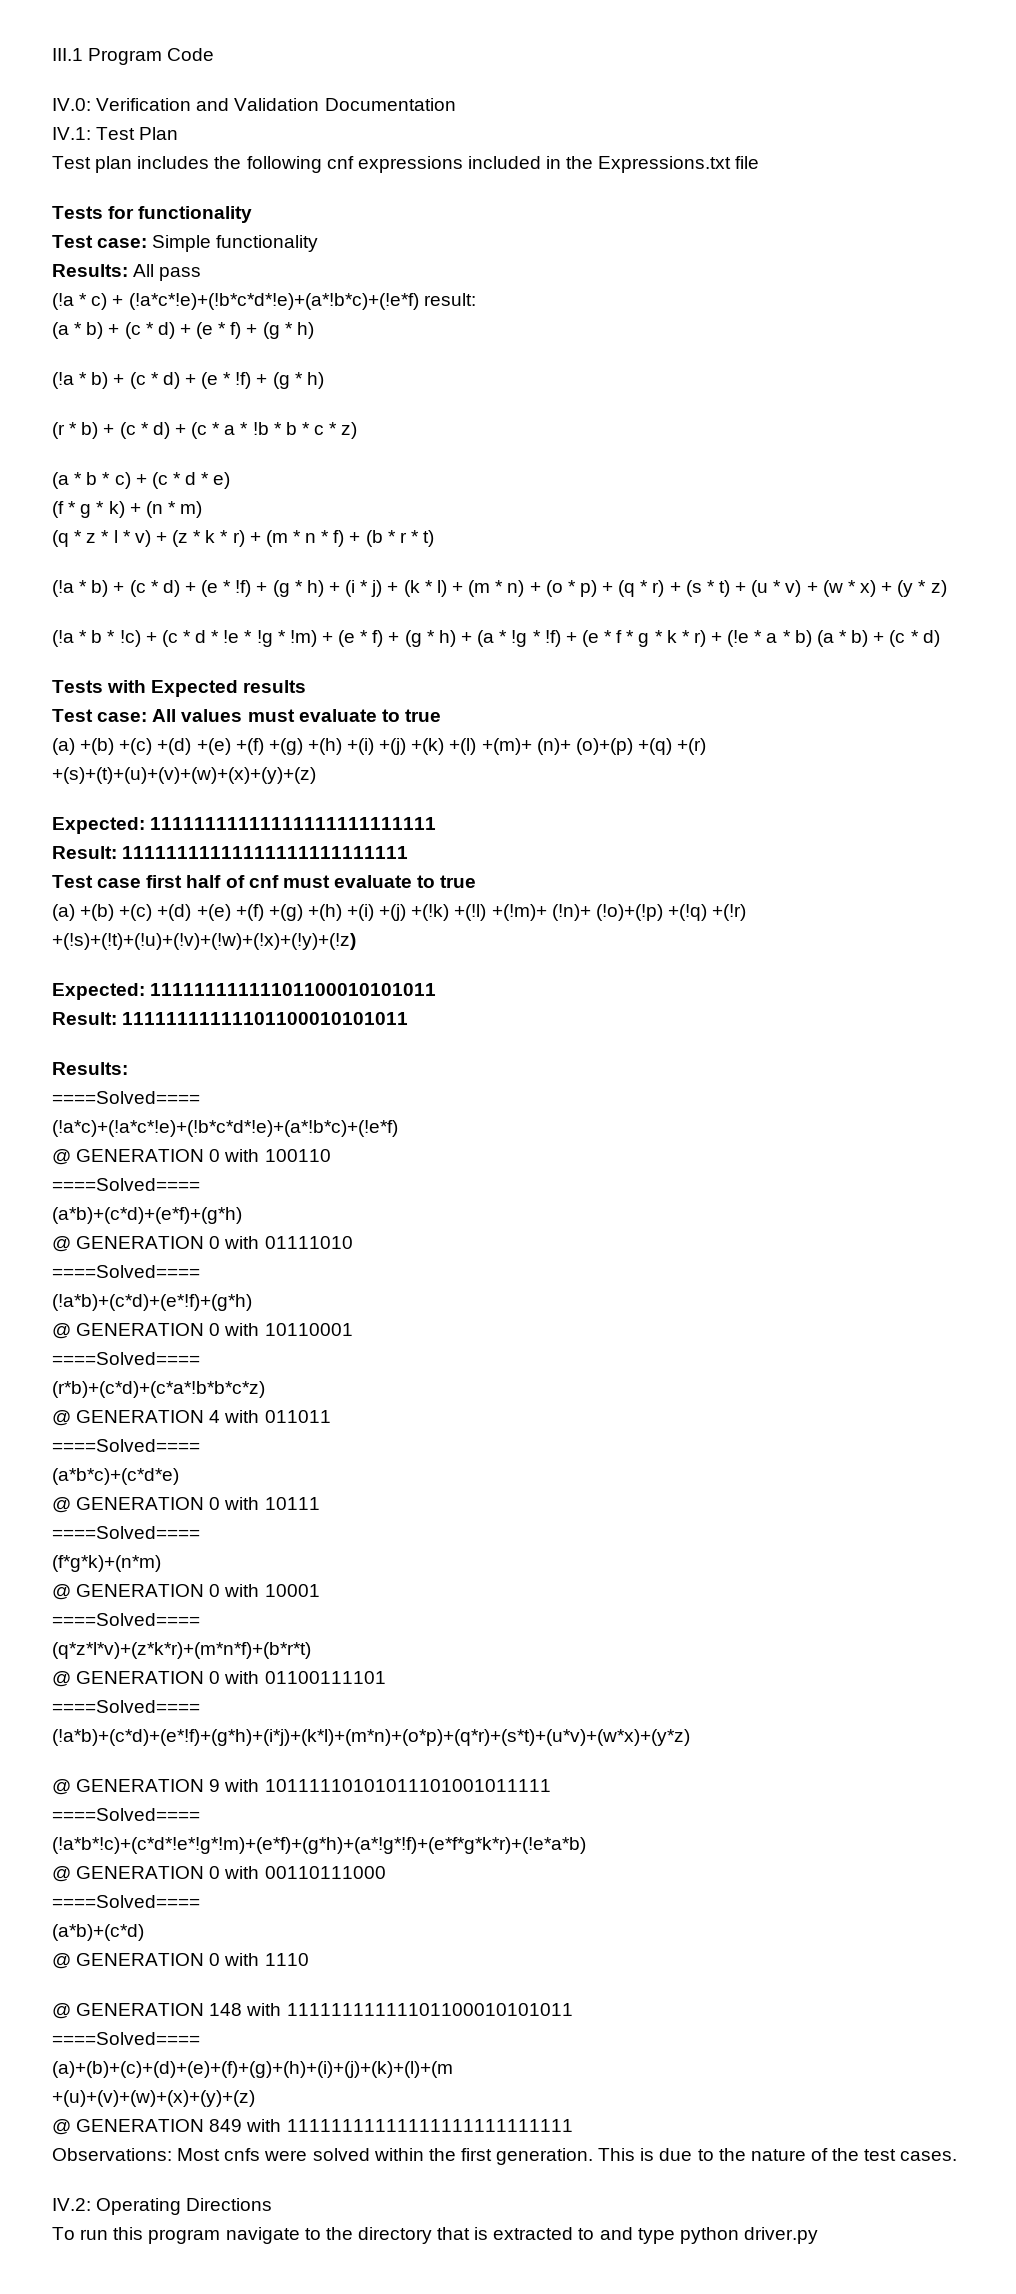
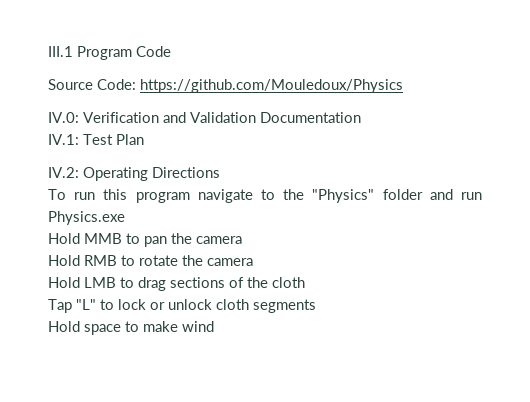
(215, 54) none -> [48,79,403,93] // Source Code: https://github.com/Mouledoux/Physics
[52,156,760,173] [52,206,253,223] [52,235,319,252] [52,264,202,281] [52,293,476,310] [52,322,314,339] [52,372,324,389] [52,422,358,439] [52,472,231,489] [52,501,203,518] [52,530,435,547] [52,580,947,597] [52,630,940,647] [52,680,307,697] [52,709,441,722] [52,738,707,755] [52,767,316,784] [52,817,437,834] [52,846,409,859] [52,875,477,888] [52,904,747,921] [52,933,356,950] [52,983,437,1000] [52,1012,409,1025] [52,1062,128,1075] [52,1091,200,1104] [52,1120,398,1137] [52,1149,331,1165] [52,1178,200,1191] [52,1207,242,1224] [52,1236,353,1252] [52,1265,200,1278] [52,1294,252,1311] [52,1323,353,1339] [52,1352,200,1365] [52,1381,265,1398] [52,1410,331,1426] [52,1439,200,1452] [52,1468,179,1485] [52,1497,320,1513] [52,1526,200,1539] [52,1555,161,1572] [52,1584,320,1600] [52,1613,200,1626] [52,1642,311,1659] [52,1671,386,1687] [52,1700,200,1713] [52,1729,690,1746] [52,1779,551,1795] [52,1808,200,1821] [52,1837,586,1854] [52,1866,386,1882] [52,1895,200,1908] [52,1924,144,1941] [52,1953,309,1969] [52,2003,573,2019] [52,2032,200,2045] [52,2061,453,2078] [52,2090,255,2107] [52,2119,573,2135] [52,2148,958,2165] // Test plan includes the following cnf expressions included in the Expressions.txt file // Tests for functionality // Test case: Simple functionality // Results: All pass // (!a * c) + (!a*c*!e)+(!b*c*d*!e)+(a*!b*c)+(!e*f) result: // (a * b) + (c * d) + (e * f) + (g * h) // (!a * b) + (c * d) + (e * !f) + (g * h) // (r * b) + (c * d) + (c * a * !b * b * c * z) // (a * b * c) + (c * d * e) // (f * g * k) + (n * m) // (q * z * l * v) + (z * k * r) + (m * n * f) + (b * r * t) // (!a * b) + (c * d) + (e * !f) + (g * h) + (i * j) + (k * l) + (m * n) + (o * p) + (q * r) + (s * t) + (u * v) + (w * x) + (y * z) // (!a * b * !c) + (c * d * !e * !g * !m) + (e * f) + (g * h) + (a * !g * !f) + (e * f * g * k * r) + (!e * a * b) (a * b) + (c * d) // Tests with Expected results // Test case: All values must evaluate to true // (a) +(b) +(c) +(d) +(e) +(f) +(g) +(h) +(i) +(j) +(k) +(l) +(m)+ (n)+ (o)+(p) +(q) +(r) +(s)+(t)+(u)+(v)+(w)+(x)+(y)+(z) // Expected: 11111111111111111111111111 // Result: 11111111111111111111111111 // Test case first half of cnf must evaluate to true // (a) +(b) +(c) +(d) +(e) +(f) +(g) +(h) +(i) +(j) +(!k) +(!l) +(!m)+ (!n)+ (!o)+(!p) +(!q) +(!r) +(!s)+(!t)+(!u)+(!v)+(!w)+(!x)+(!y)+(!z) // Expected: 11111111111101100010101011 // Result: 11111111111101100010101011 // Results: // ====Solved==== // (!a*c)+(!a*c*!e)+(!b*c*d*!e)+(a*!b*c)+(!e*f) // @ GENERATION 0 with 100110 // ====Solved==== // (a*b)+(c*d)+(e*f)+(g*h) // @ GENERATION 0 with 01111010 // ====Solved==== // (!a*b)+(c*d)+(e*!f)+(g*h) // @ GENERATION 0 with 10110001 // ====Solved==== // (r*b)+(c*d)+(c*a*!b*b*c*z) // @ GENERATION 4 with 011011 // ====Solved==== // (a*b*c)+(c*d*e) // @ GENERATION 0 with 10111 // ====Solved==== // (f*g*k)+(n*m) // @ GENERATION 0 with 10001 // ====Solved==== // (q*z*l*v)+(z*k*r)+(m*n*f)+(b*r*t) // @ GENERATION 0 with 01100111101 // ====Solved==== // (!a*b)+(c*d)+(e*!f)+(g*h)+(i*j)+(k*l)+(m*n)+(o*p)+(q*r)+(s*t)+(u*v)+(w*x)+(y*z) // @ GENERATION 9 with 10111110101011101001011111 // ====Solved==== // (!a*b*!c)+(c*d*!e*!g*!m)+(e*f)+(g*h)+(a*!g*!f)+(e*f*g*k*r)+(!e*a*b) // @ GENERATION 0 with 00110111000 // ====Solved==== // (a*b)+(c*d) // @ GENERATION 0 with 1110 // @ GENERATION 148 with 11111111111101100010101011 // ====Solved==== // (a)+(b)+(c)+(d)+(e)+(f)+(g)+(h)+(i)+(j)+(k)+(l)+(m // +(u)+(v)+(w)+(x)+(y)+(z) // @ GENERATION 849 with 11111111111111111111111111 // Observations: Most cnfs were solved within the first generation. This is due to the nature of the test cases. -> (144, 139) none
[357,2227,818,2244] directory that is extracted to and type python driver.py -> [312,189,482,203] [48,211,125,225] [48,233,242,247] [48,255,253,266] [48,277,305,291] [48,299,316,313] [48,321,214,335] "Physics" folder and run Physics.exe // Hold MMB to pan the camera // Hold RMB to rotate the camera // Hold LMB to drag sections of the cloth // Tap "L" to lock or unlock cloth segments // Hold space to make wind

